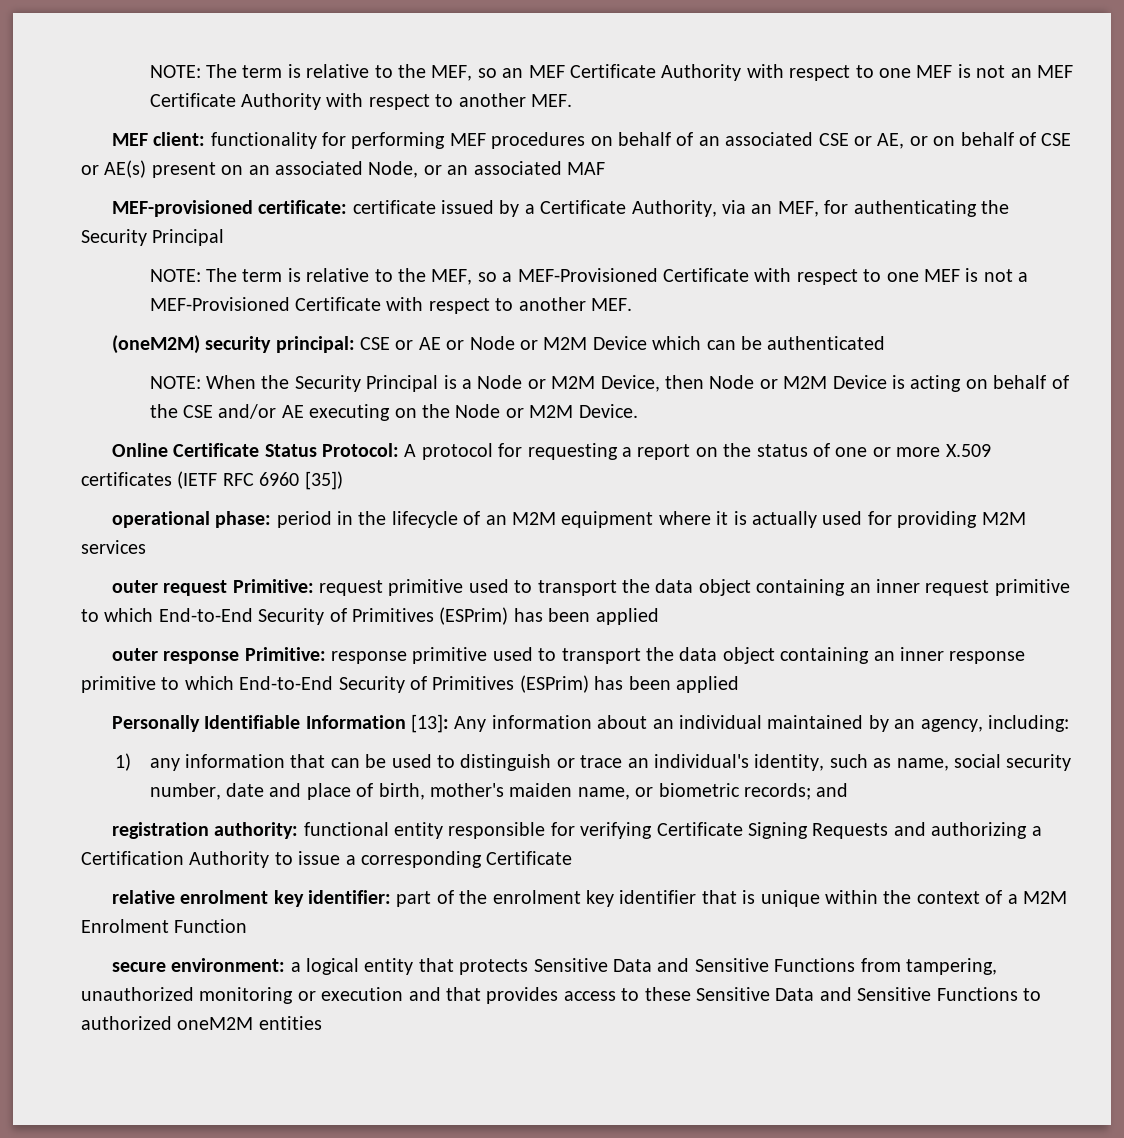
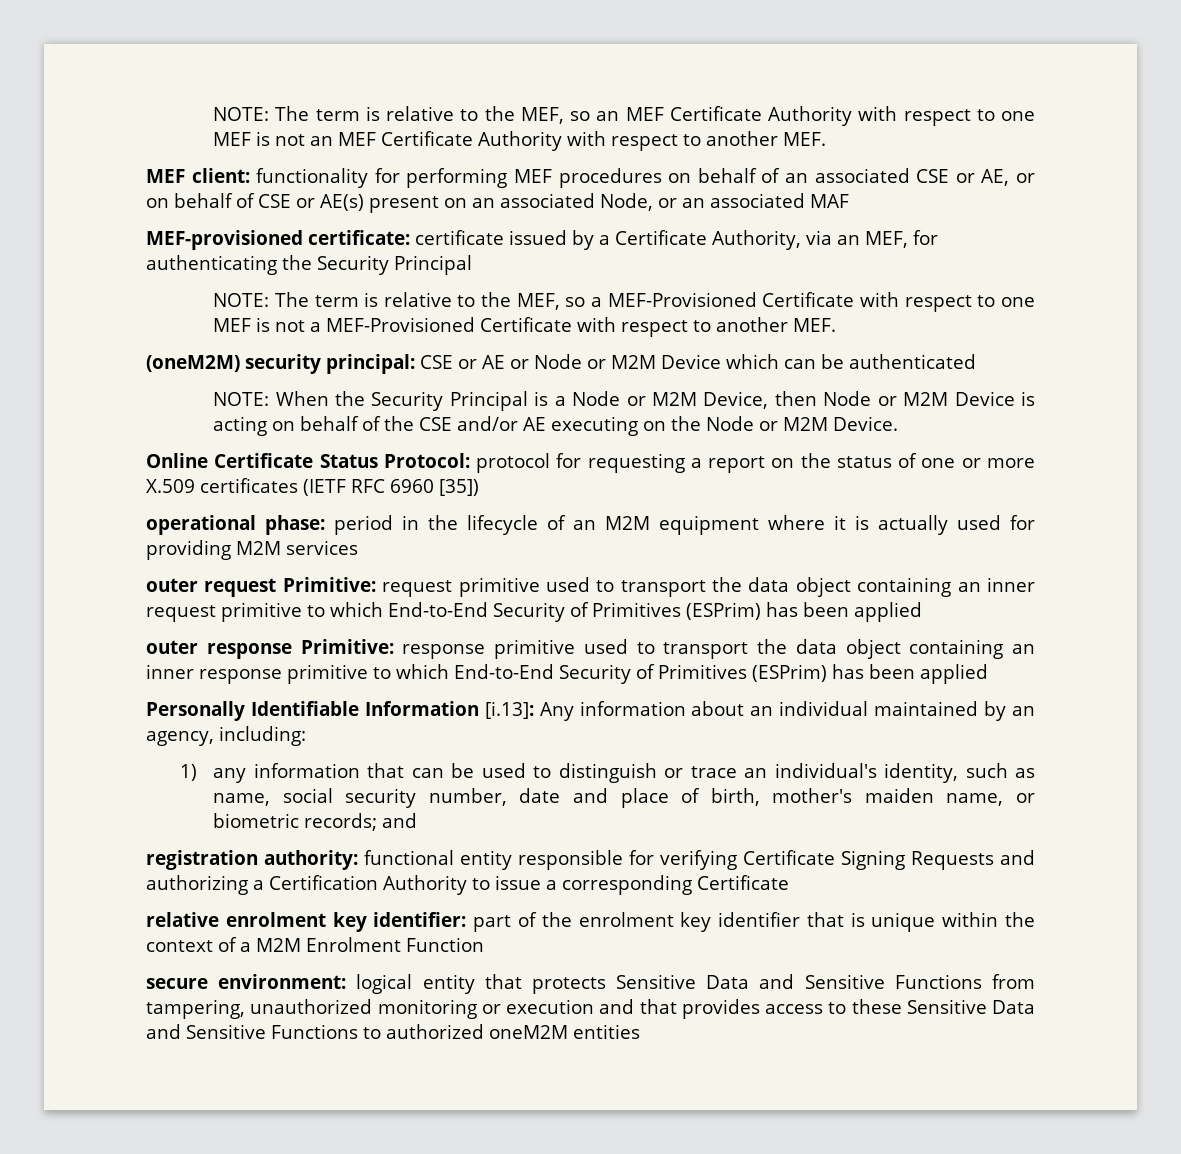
[404,444,417,457] A -> (470, 460) none
[410,714,449,733] [13]: -> [484,701,534,719] [i.13]:
[290,962,301,972] a -> (347, 981) none

